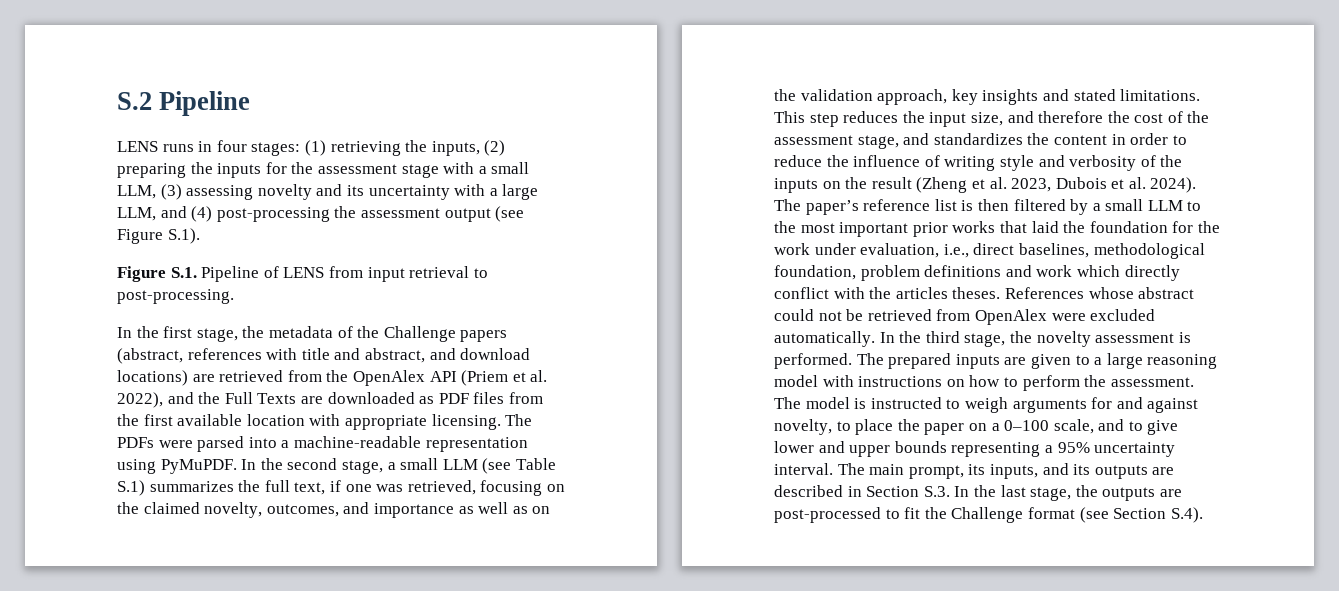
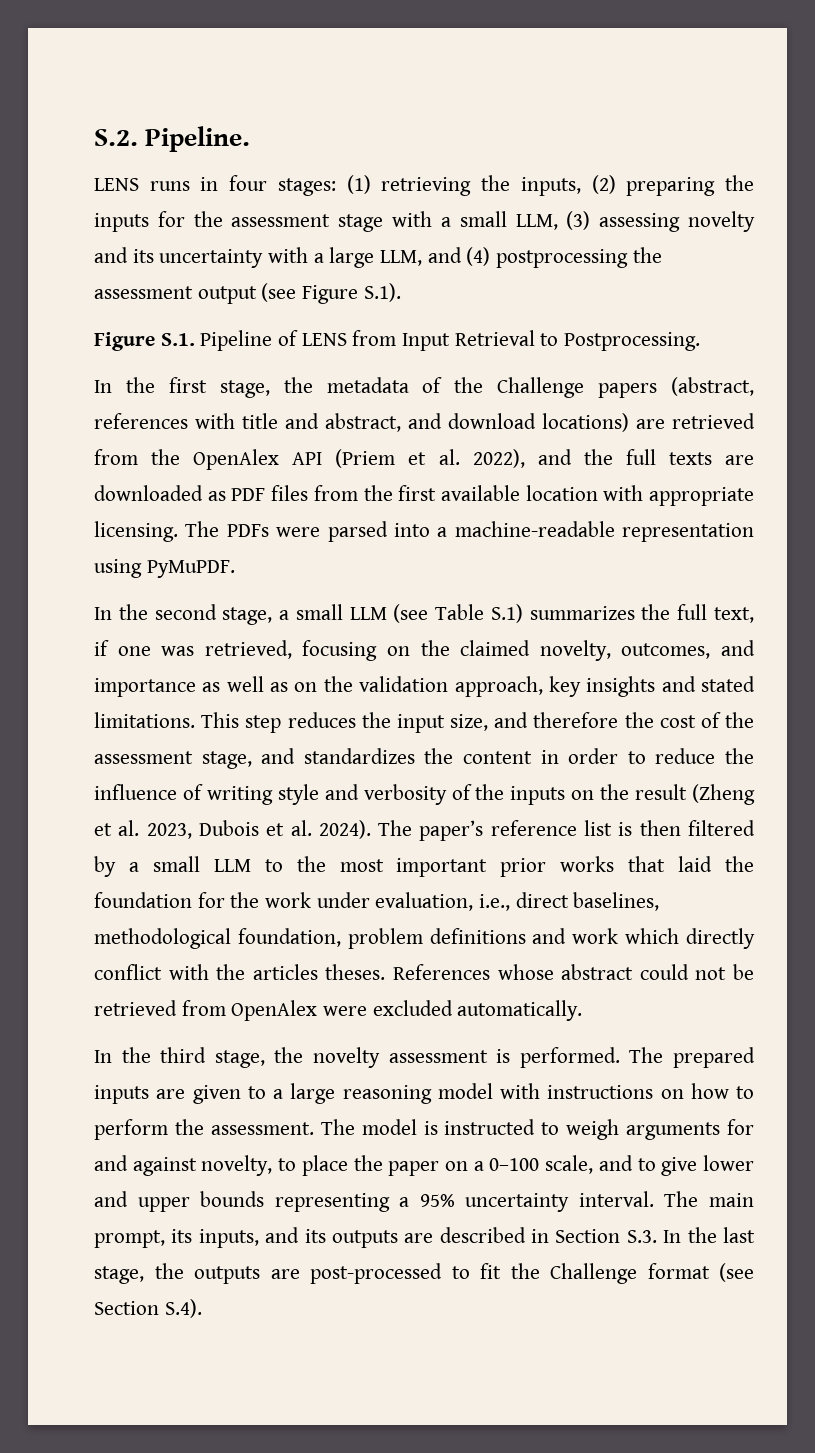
[117,91,251,116] S.2 Pipeline -> [94,126,251,152] S.2. Pipeline.
[216,207,330,222] post-processing -> [496,249,629,268] postprocessing
[367,266,488,282] [117,289,234,304] input retrieval to post-processing. -> [402,330,701,351] Input Retrieval to Postprocessing.
[224,392,297,404] Full Texts -> [625,449,712,465] full texts
(237, 466) none -> (235, 569) //
(875, 339) none -> (583, 1010) //

